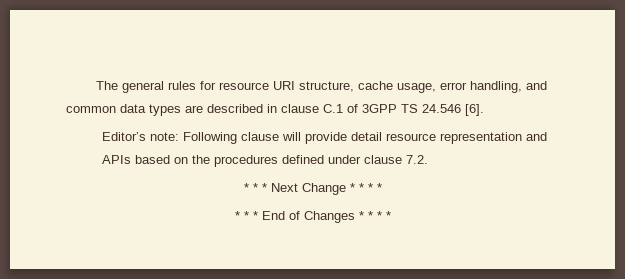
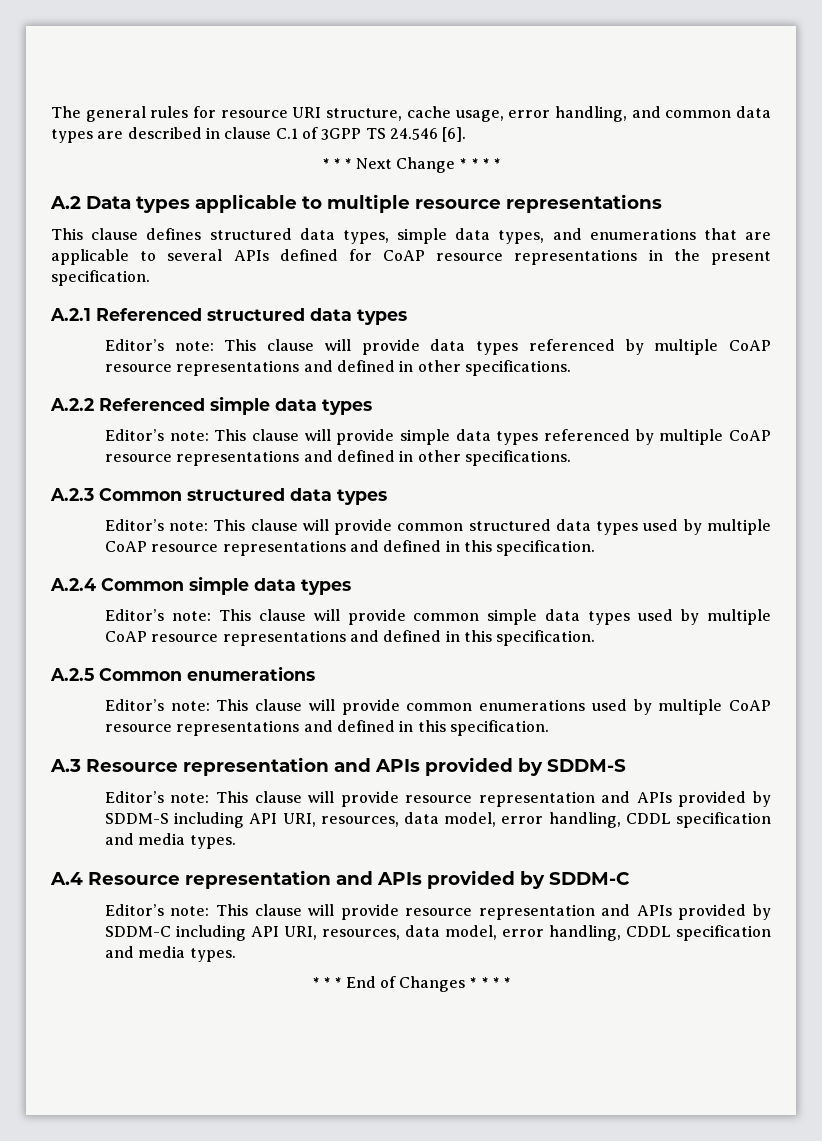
[102,132,548,144] [102,155,429,167] // Editor’s note: Following clause will provide detail resource representation and APIs based on the procedures defined under clause 7.2. -> (467, 134) none
(382, 187) none -> [50,194,662,213] [51,228,771,244] [51,249,771,265] [51,270,150,286] [50,308,407,325] [104,339,771,355] [104,360,571,376] [50,396,372,415] [104,429,772,445] [104,450,571,466] [50,488,387,505] [104,519,772,535] [104,540,596,556] [50,576,351,595] [104,609,772,625] [104,630,596,646] [50,666,315,681] [104,699,771,715] [104,720,549,736] [50,757,626,776] [104,791,772,807] [104,812,771,828] [104,833,236,849] [50,870,630,889] [104,904,772,920] [104,925,772,941] [104,946,236,962] // A.2 Data types applicable to multiple resource representations // This clause defines structured data types, simple data types, and enumerations that are applicable to several APIs defined for CoAP resource representations in the present specification. // A.2.1 Referenced structured data types // Editor’s note: This clause will provide data types referenced by multiple CoAP resource representations and defined in other specifications. // A.2.2 Referenced simple data types // Editor’s note: This clause will provide simple data types referenced by multiple CoAP resource representations and defined in other specifications. // A.2.3 Common structured data types // Editor’s note: This clause will provide common structured data types used by multiple CoAP resource representations and defined in this specification. // A.2.4 Common simple data types // Editor’s note: This clause will provide common simple data types used by multiple CoAP resource representations and defined in this specification. // A.2.5 Common enumerations // Editor’s note: This clause will provide common enumerations used by multiple CoAP resource representations and defined in this specification. // A.3 Resource representation and APIs provided by SDDM-S // Editor’s note: This clause will provide resource representation and APIs provided by SDDM-S including API URI, resources, data model, error handling, CDDL specification and media types. // A.4 Resource representation and APIs provided by SDDM-C // Editor’s note: This clause will provide resource representation and APIs provided by SDDM-C including API URI, resources, data model, error handling, CDDL specification and media types.

